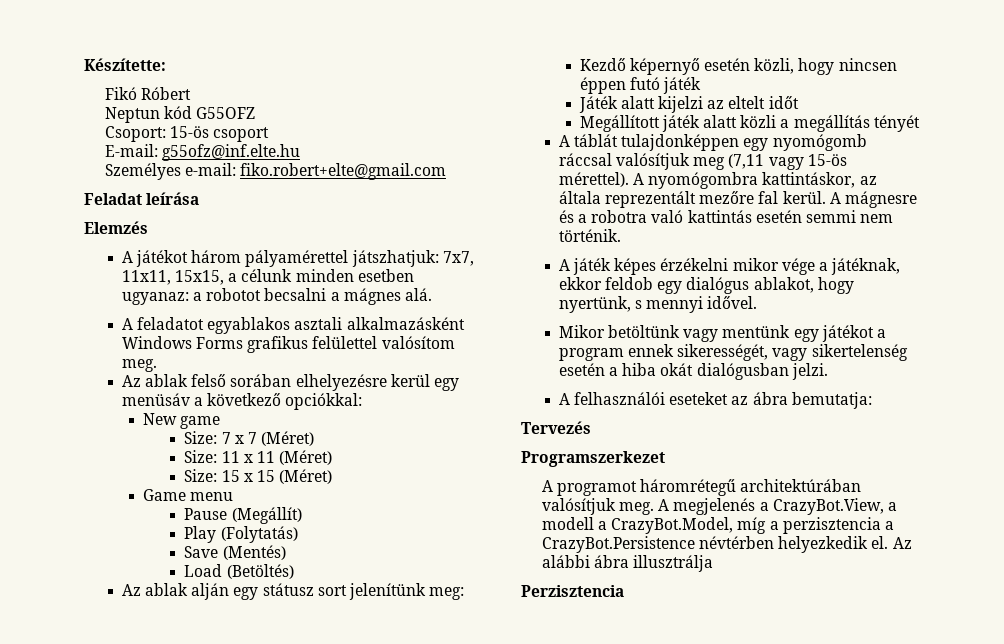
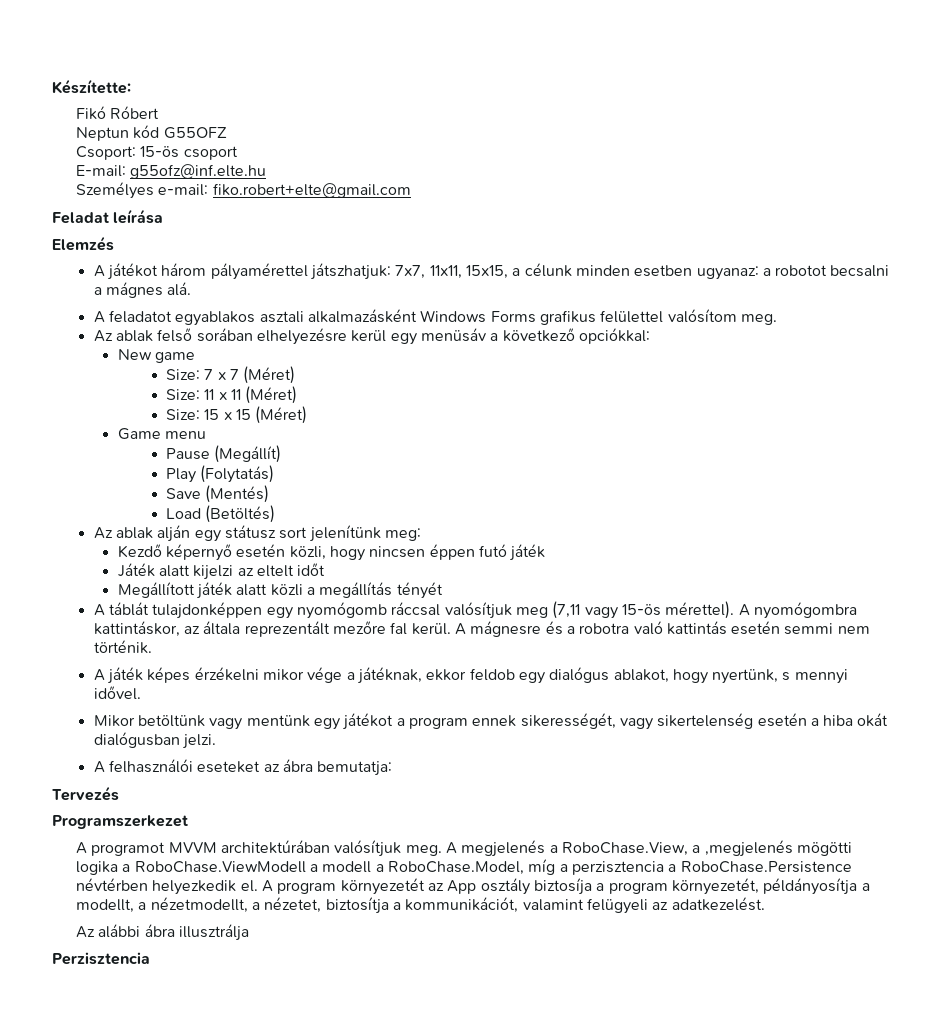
[640,479,737,496] háromrétegű -> [168,842,217,853] MVVM
[772,498,884,515] CrazyBot.View, -> [561,840,852,857] [76,861,306,875] RoboChase.View, a ,megjelenés mögötti logika a RoboChase.ViewModell
[611,517,734,534] CrazyBot.Model, -> [388,861,525,875] RoboChase.Model,
[541,536,695,553] CrazyBot.Persistence -> [680,861,852,873] RoboChase.Persistence
(889, 542) none -> [262,878,870,895] [76,897,765,914] A program környezetét az App osztály biztosíja a program környezetét, példányosítja a modellt, a nézetmodellt, a nézetet, biztosítja a kommunikációt, valamint felügyeli az adatkezelést. //

